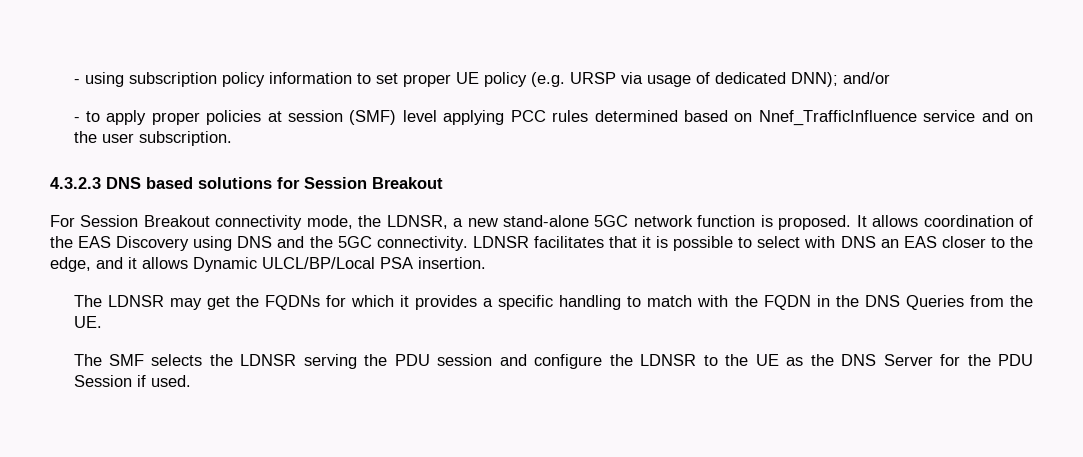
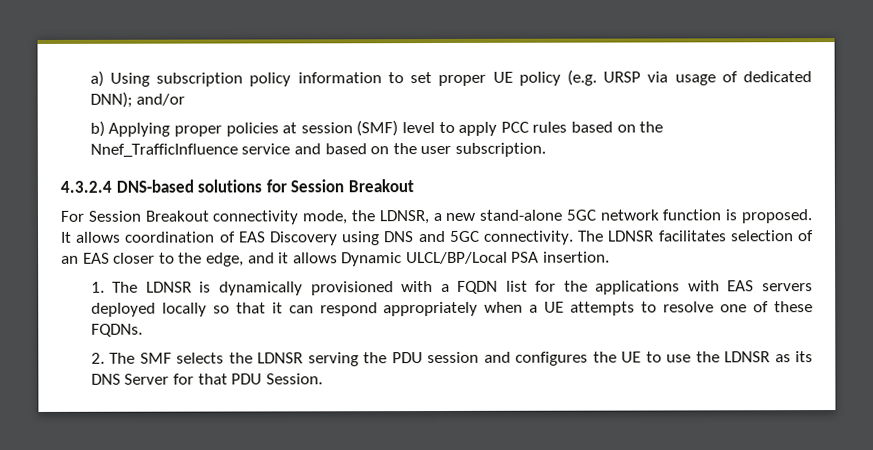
[73,72,124,87] - using -> [89,70,151,87] a) Using
[73,110,147,125] - to apply -> [89,120,171,137] b) Applying
[443,110,505,125] applying -> [438,121,498,136] to apply
[594,110,753,122] determined based on -> [570,121,664,133] based on the
(1009, 116) none -> [324,143,367,155] based
[50,177,193,189] 4.3.2.3 DNS based -> [60,179,194,193] 4.3.2.4 DNS-based
[50,236,73,248] the -> (236, 237) none
[309,236,333,248] the -> (446, 236) none
(468, 243) none -> [578,230,605,242] The
[608,236,876,251] that it is possible to select with DNS -> [730,230,815,242] selection of
[73,295,1033,310] [73,316,102,328] The LDNSR may get the FQDNs for which it provides a specific handling to match with the FQDN in the DNS Queries from the UE. // -> [90,280,813,296] [90,301,814,317] [90,323,143,337] [90,352,105,364] 1. The LDNSR is dynamically provisioned with a FQDN list for the applications with EAS servers deployed locally so that it can respond appropriately when a UE attempts to resolve one of these FQDNs. // 2.
[534,354,1033,369] [73,375,191,387] configure the LDNSR to the UE as the DNS Server for the PDU Session if used. -> [515,351,814,366] [90,373,323,385] configures the UE to use the LDNSR as its DNS Server for that PDU Session.

